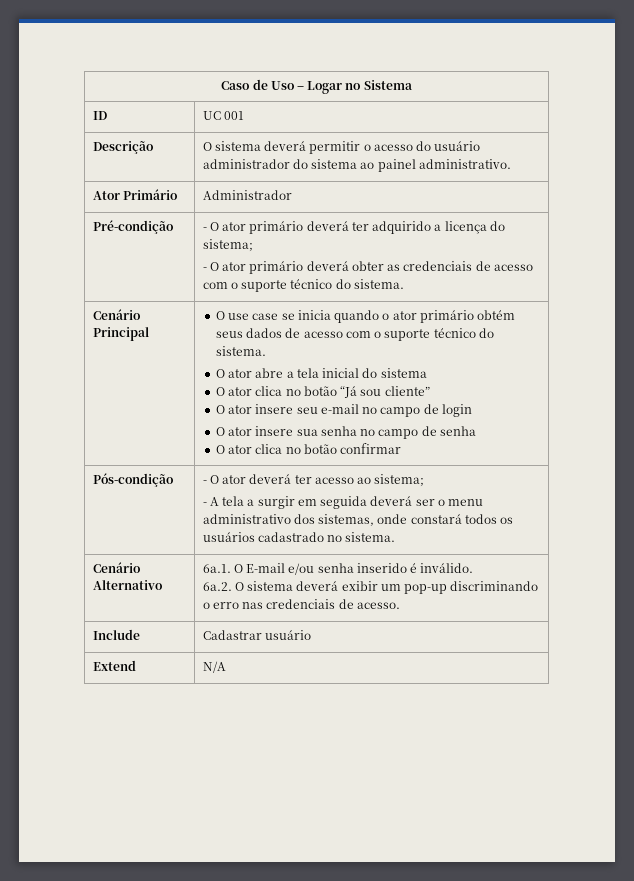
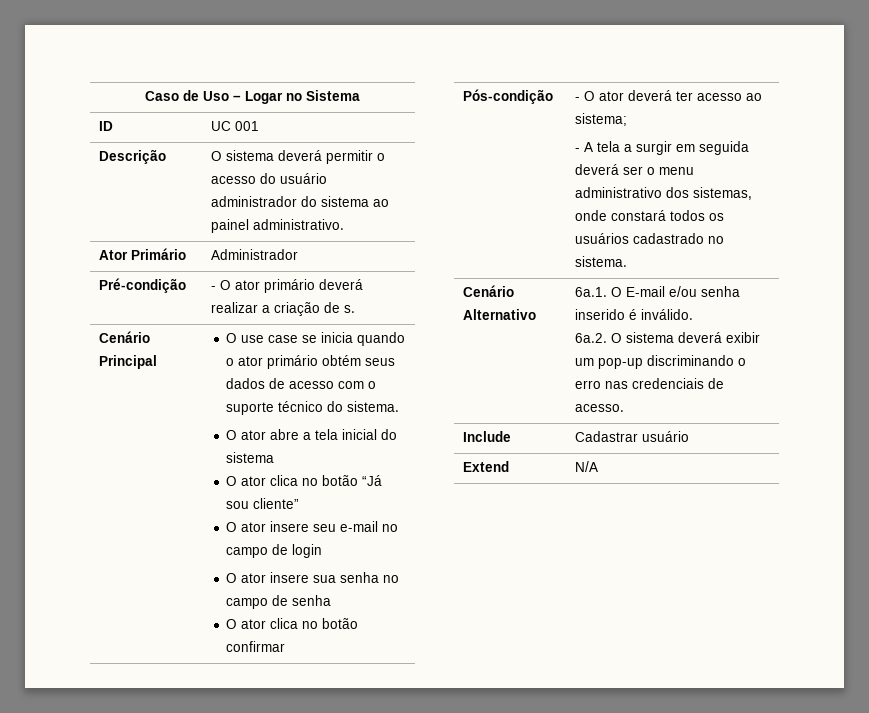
[351,221,505,234] [202,239,253,252] [202,261,533,274] [202,279,404,292] ter adquirido a licença do sistema; // - O ator primário deverá obter as credenciais de acesso com o suporte técnico do sistema. -> [211,302,356,316] realizar a criação de s.

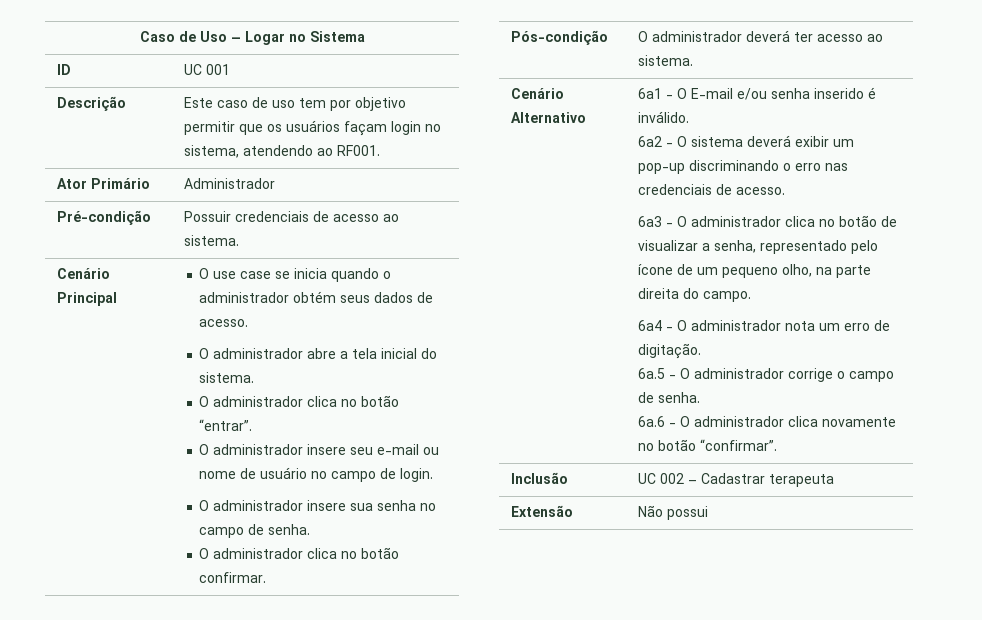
[211,150,386,164] [211,173,328,184] [211,196,390,207] [211,219,345,233] [99,248,187,260] [211,249,299,260] [99,278,187,293] [211,279,364,293] [211,302,356,316] O sistema deverá permitir o acesso do usuário administrador do sistema ao painel administrativo. // Ator Primário | Administrador // Pré-condição | - O ator primário deverá realizar a criação de s. -> [183,97,406,111] [183,120,441,136] [183,145,380,158] [56,178,150,189] [183,178,275,189] [56,210,151,225] [183,211,399,222] [183,235,239,246] Este caso de uso tem por objetivo permitir que os usuários façam login no sistema, atendendo ao RF001. // Ator Primário | Administrador // Pré-condição | Possuir credenciais de acesso ao sistema.
[238,355,319,369] ator primário -> [199,292,290,303] administrador
[289,381,377,389] [226,401,400,415] [226,430,267,440] acesso com o suporte técnico do sistema. // O ator -> [199,319,249,327] [199,348,304,359] acesso. // O administrador
[226,452,275,463] [226,475,383,486] [226,498,300,509] [226,522,267,532] sistema // O ator clica no botão “Já sou cliente” // O ator -> [199,372,255,383] [199,395,400,407] [199,419,253,431] [199,444,304,455] sistema. // O administrador clica no botão “entrar”. // O administrador
[382,524,399,532] [226,544,323,558] [226,573,267,583] no campo de login // O ator -> [423,447,440,455] [199,467,434,482] [199,500,304,511] ou nome de usuário no campo de login. // O administrador
[292,595,332,606] [226,618,359,629] [226,641,286,652] senha // O ator clica no botão confirmar -> [268,524,311,535] [199,547,400,559] [199,572,267,583] senha. // O administrador clica no botão confirmar.
[575,91,625,101] - O ator -> [637,31,742,42] O administrador
[575,113,628,126] [575,141,750,155] [575,164,695,175] [575,187,753,200] [575,210,725,221] [575,233,725,244] sistema; // - A tela a surgir em seguida deverá ser o menu administrativo dos sistemas, onde constará todos os usuários cadastrado no -> (883, 38) none
[575,287,608,297] 6a.1. -> [637,88,673,99] 6a1 -
[575,333,608,343] 6a.2. -> [637,136,673,147] 6a2 -
[463,431,512,442] [575,431,690,442] [463,461,510,472] [575,461,599,472] // Include | Cadastrar usuário // Extend | N/A -> [637,215,897,227] [637,240,878,254] [637,264,871,278] [637,288,751,302] [637,320,890,331] [637,343,701,359] [637,368,894,382] [637,392,700,403] [637,416,896,427] [637,439,777,451] [510,472,568,484] [637,473,834,487] [510,505,573,517] [637,505,708,520] // 6a3 - O administrador clica no botão de visualizar a senha, representado pelo ícone de um pequeno olho, na parte direita do campo. // 6a4 - O administrador nota um erro de digitação. // 6a.5 - O administrador corrige o campo de senha. // 6a.6 - O administrador clica novamente no botão “confirmar”. // Inclusão | UC 002 – Cadastrar terapeuta // Extensão | Não possui

